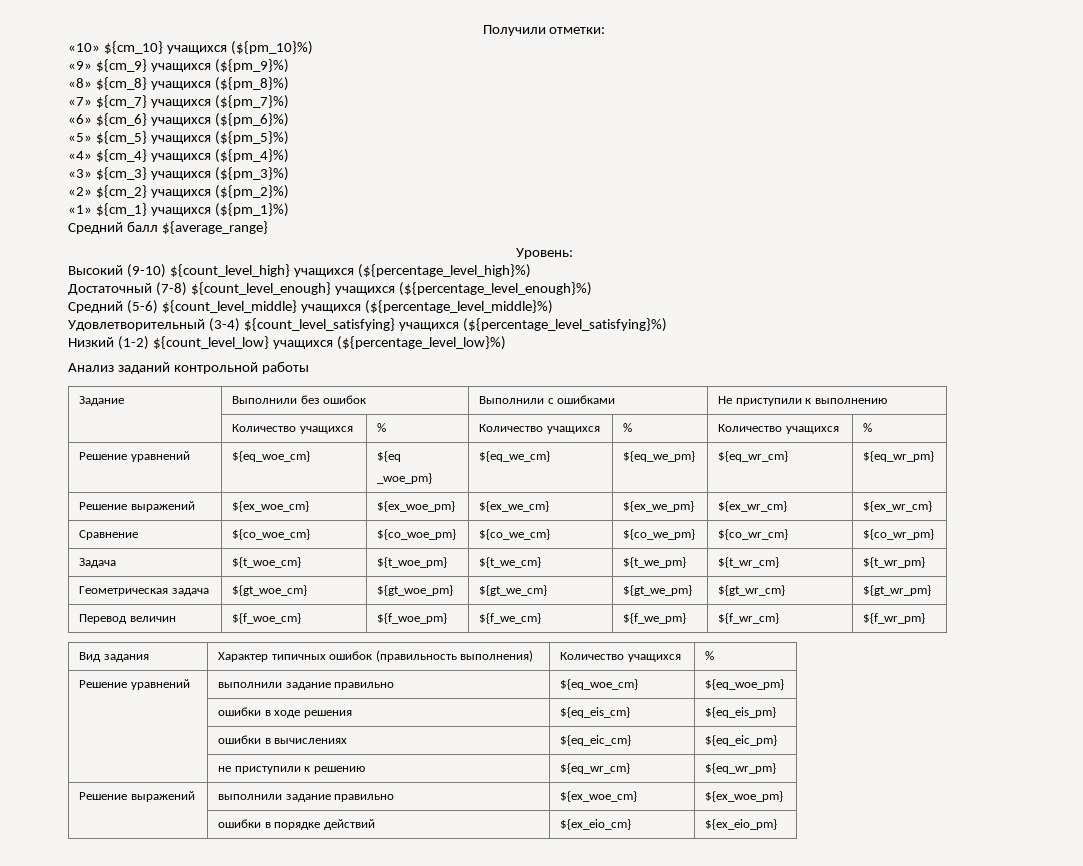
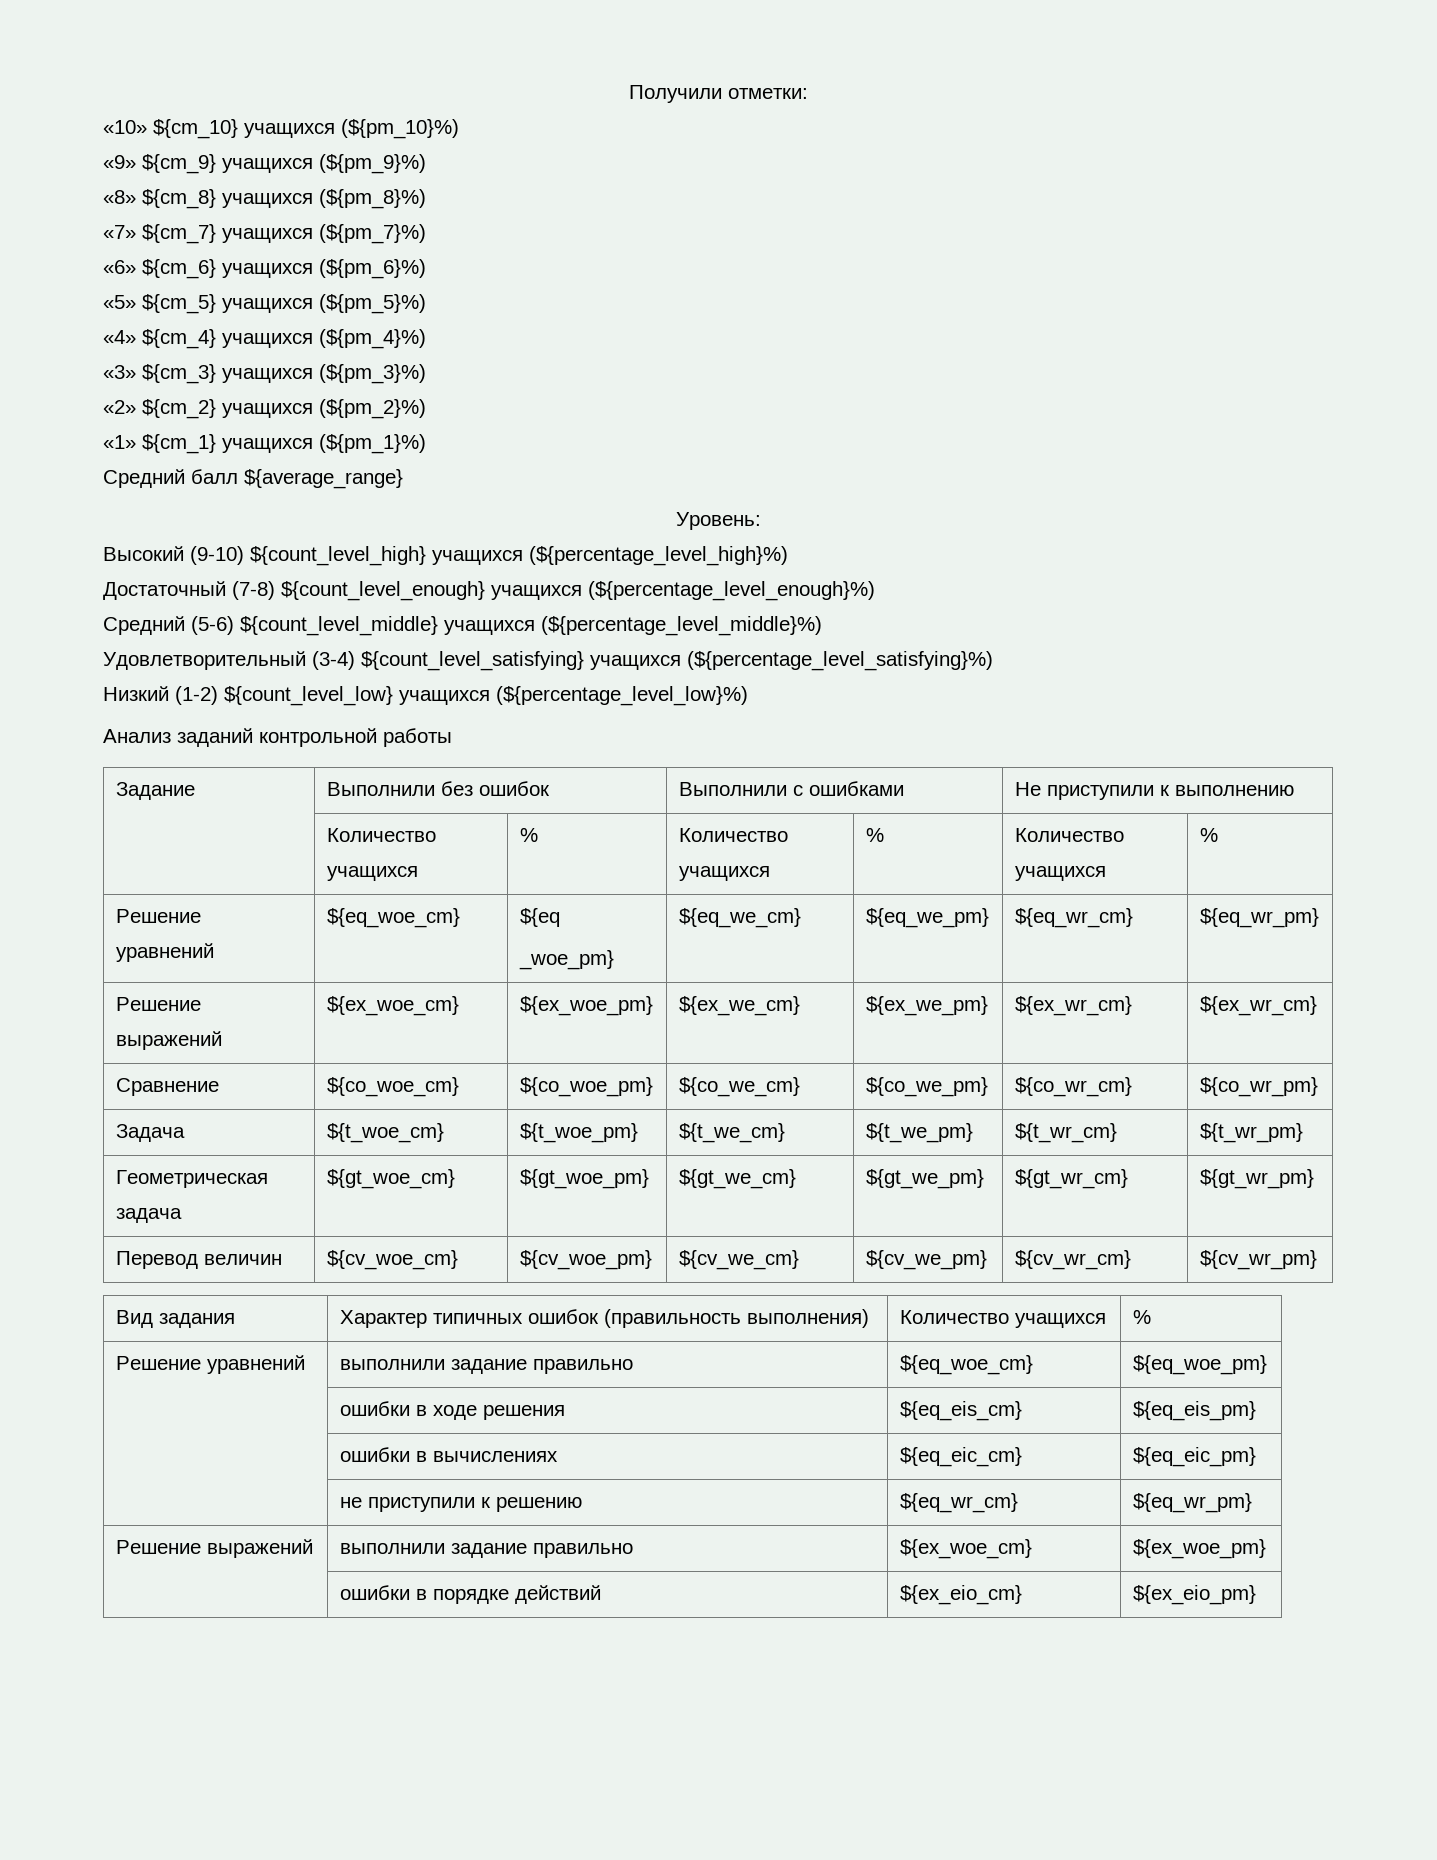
[232,613,302,624] [377,613,448,624] [479,613,542,624] [623,613,687,624] [718,613,780,624] [863,613,926,624] ${f_woe_cm} | ${f_woe_pm} | ${f_we_cm} | ${f_we_pm} | ${f_wr_cm} | ${f_wr_pm} -> [326,1250,458,1270] [519,1250,652,1270] [678,1250,799,1270] [865,1250,987,1270] [1014,1250,1131,1270] [1199,1250,1317,1270] ${cv_woe_cm} | ${cv_woe_pm} | ${cv_we_cm} | ${cv_we_pm} | ${cv_wr_cm} | ${cv_wr_pm}

